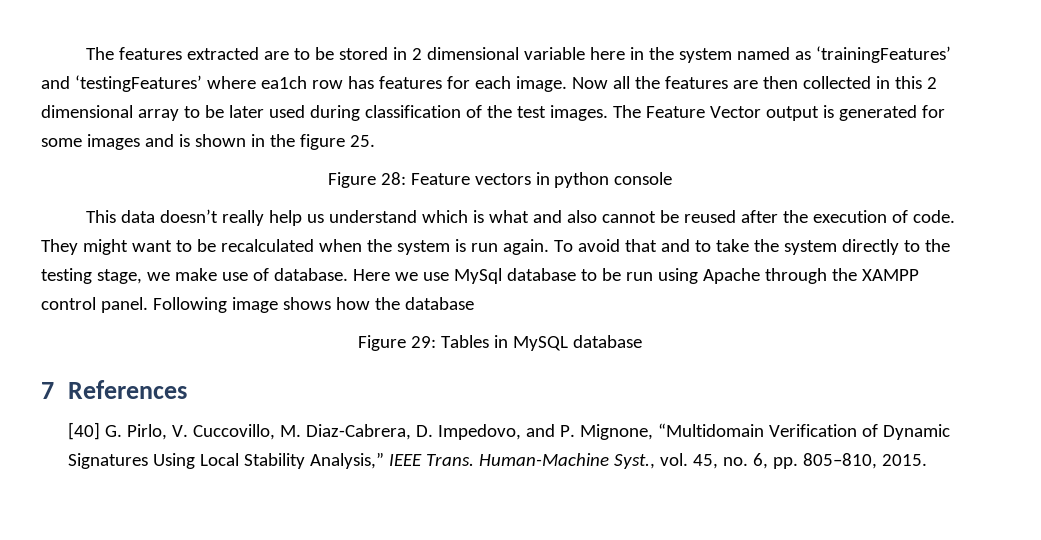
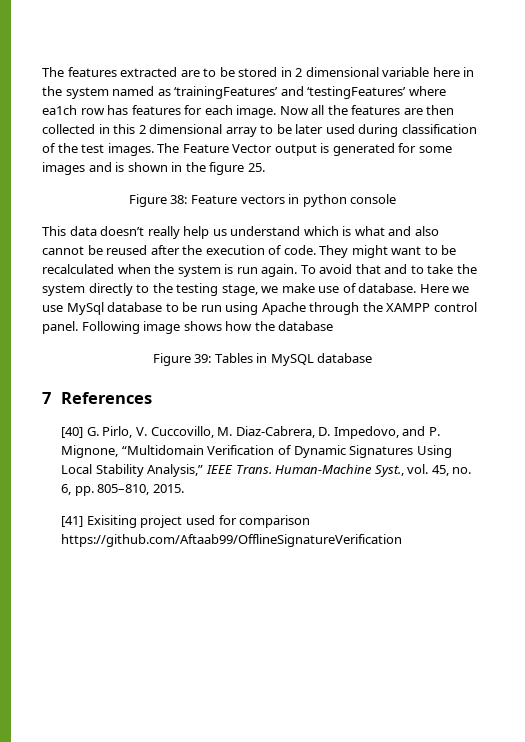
[380,172,406,185] 28: -> [170,195,188,204] 38:
[411,336,437,348] 29: -> [194,354,212,363] 39:
(928, 460) none -> [61,515,311,528] [61,534,403,547] // [41] Exisiting project used for comparison https://github.com/Aftaab99/OfflineSignatureVerification

